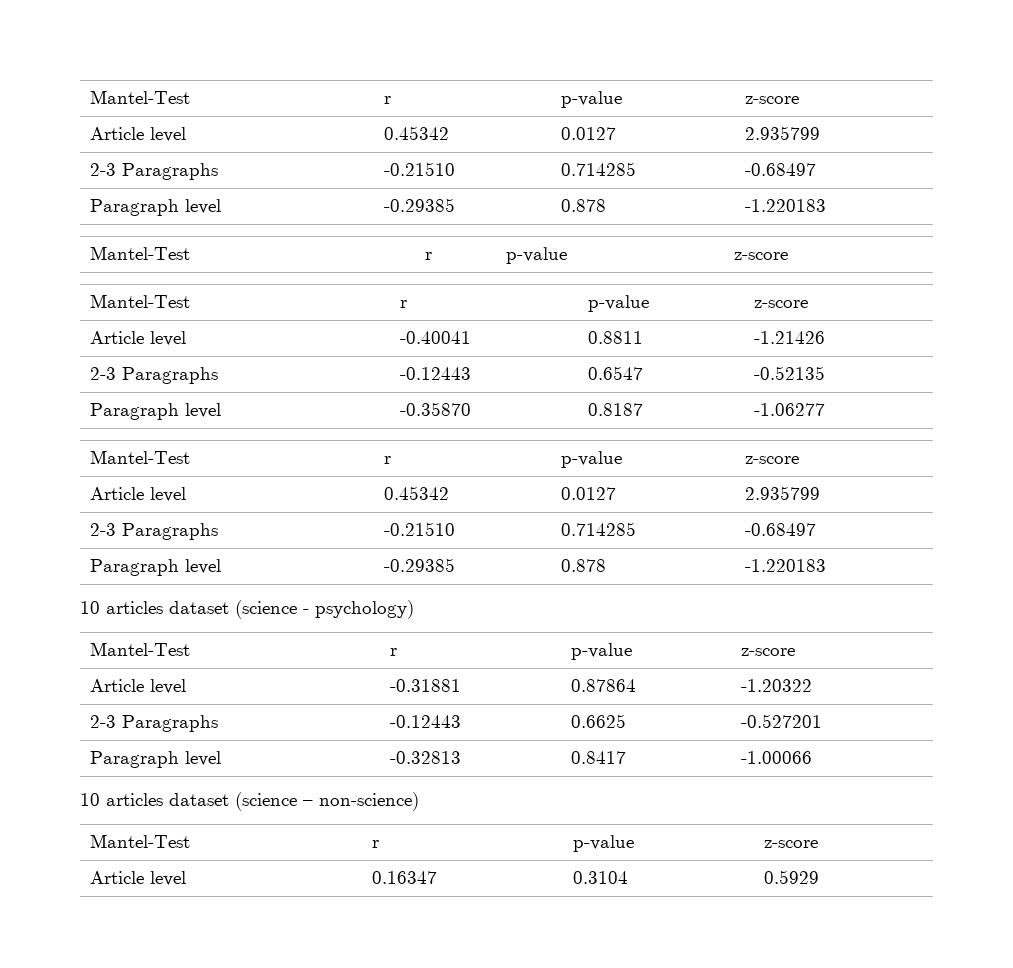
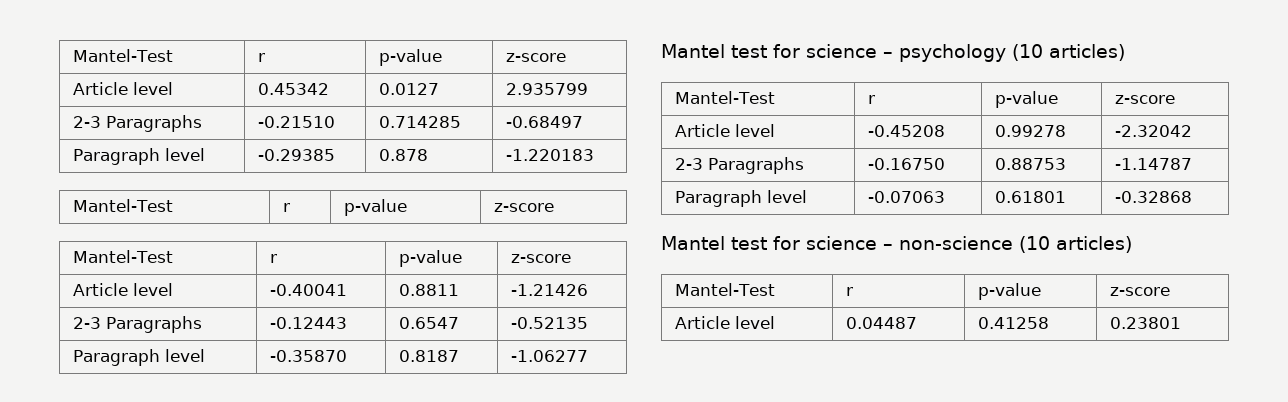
[89,450,190,464] [383,456,391,464] [560,451,622,468] [744,456,799,464] [89,487,186,502] [383,486,449,500] [560,487,616,500] [744,486,820,500] [89,523,218,540] [383,522,455,536] [560,522,636,536] [744,523,816,536] [89,559,221,576] [383,558,455,572] [560,559,606,572] [744,559,826,572] [80,600,414,619] [89,642,190,656] [389,648,397,656] [570,643,632,660] [740,648,795,656] [89,679,186,694] [389,679,461,692] [570,679,636,692] [740,679,812,692] [89,715,218,732] [389,715,461,728] [570,714,626,728] [740,714,822,728] [89,751,221,768] [389,751,461,764] [570,751,626,764] [740,751,812,764] [80,792,419,811] [89,834,190,848] [371,840,379,848] [572,835,634,852] [763,840,818,848] [89,871,186,886] [371,871,437,884] [572,871,628,884] [763,870,819,884] // Mantel-Test | r | p-value | z-score // Article level | 0.45342 | 0.0127 | 2.935799 // 2-3 Paragraphs | -0.21510 | 0.714285 | -0.68497 // Paragraph level | -0.29385 | 0.878 | -1.220183 // 10 articles dataset (science - psychology) // Mantel-Test | r | p-value | z-score // Article level | -0.31881 | 0.87864 | -1.20322 // 2-3 Paragraphs | -0.12443 | 0.6625 | -0.527201 // Paragraph level | -0.32813 | 0.8417 | -1.00066 // 10 articles dataset (science – non-science) // Mantel-Test | r | p-value | z-score // Article level | 0.16347 | 0.3104 | 0.5929 -> [661,44,1125,62] [674,91,775,104] [867,95,875,104] [994,91,1058,108] [1114,95,1175,104] [674,124,775,137] [867,125,945,137] [994,125,1066,137] [1114,125,1192,137] [674,157,804,174] [867,158,945,170] [994,158,1066,170] [1114,158,1192,170] [674,190,807,207] [867,191,945,203] [994,191,1066,203] [1114,191,1192,203] [661,236,1132,253] [674,283,775,296] [845,287,853,296] [977,283,1041,300] [1109,287,1170,296] [674,316,775,329] [845,317,917,329] [977,317,1049,329] [1109,317,1181,329] // Mantel test for science – psychology (10 articles) // Mantel-Test | r | p-value | z-score // Article level | -0.45208 | 0.99278 | -2.32042 // 2-3 Paragraphs | -0.16750 | 0.88753 | -1.14787 // Paragraph level | -0.07063 | 0.61801 | -0.32868 // Mantel test for science – non-science (10 articles) // Mantel-Test | r | p-value | z-score // Article level | 0.04487 | 0.41258 | 0.23801

